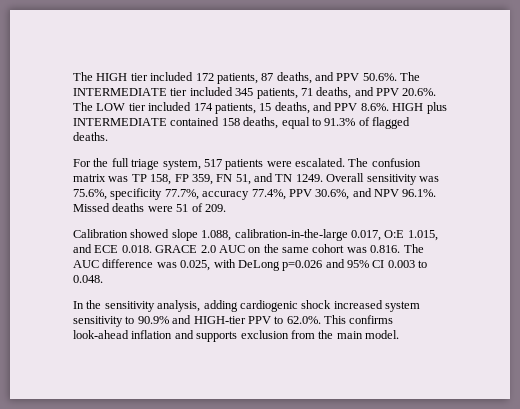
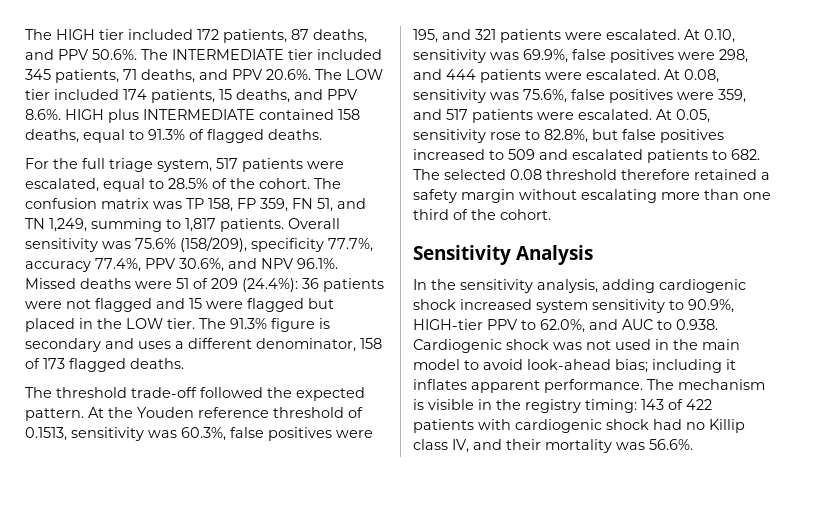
[295,158,345,167] escalated. -> [25,178,310,192] escalated, equal to 28.5% of the cohort.
[295,174,323,182] 1249. -> [49,218,284,232] 1,249, summing to 1,817 patients.
[73,189,107,200] 75.6%, -> [135,237,247,252] 75.6% (158/209),
[204,204,226,212] [73,229,438,241] [73,244,424,253] [73,259,428,271] [73,275,103,283] 209. // Calibration showed slope 1.088, calibration-in-the-large 0.017, O:E 1.015, and ECE 0.018. GRACE 2.0 AUC on the same cohort was 0.816. The AUC difference was 0.025, with DeLong p=0.026 and 95% CI 0.003 to 0.048. -> [211,278,384,292] [25,298,334,312] [25,318,330,332] [25,338,382,352] [25,358,184,372] [25,387,365,401] [25,407,363,421] [25,427,373,441] [413,29,735,43] [413,49,748,63] [413,69,719,83] [413,89,746,103] [413,109,710,123] [413,129,724,143] [413,149,760,163] [413,169,770,180] [413,189,771,203] [413,209,551,220] [413,245,594,265] 209 (24.4%): 36 patients were not flagged and 15 were flagged but placed in the LOW tier. The 91.3% figure is secondary and uses a different denominator, 158 of 173 flagged deaths. // The threshold trade-off followed the expected pattern. At the Youden reference threshold of 0.1513, sensitivity was 60.3%, false positives were 195, and 321 patients were escalated. At 0.10, sensitivity was 69.9%, false positives were 298, and 444 patients were escalated. At 0.08, sensitivity was 75.6%, false positives were 359, and 517 patients were escalated. At 0.05, sensitivity rose to 82.8%, but false positives increased to 509 and escalated patients to 682. The selected 0.08 threshold therefore retained a safety margin without escalating more than one third of the cohort. // Sensitivity Analysis
[137,315,192,324] 90.9% and -> [688,299,734,313] 90.9%,
[286,315,394,324] [73,330,399,342] 62.0%. This confirms look-ahead inflation and supports exclusion from the main model. -> [540,319,718,333] [413,339,740,353] [413,359,736,373] [413,379,765,393] [413,399,712,413] [413,419,745,433] [413,439,693,453] 62.0%, and AUC to 0.938. Cardiogenic shock was not used in the main model to avoid look-ahead bias; including it inflates apparent performance. The mechanism is visible in the registry timing: 143 of 422 patients with cardiogenic shock had no Killip class IV, and their mortality was 56.6%.

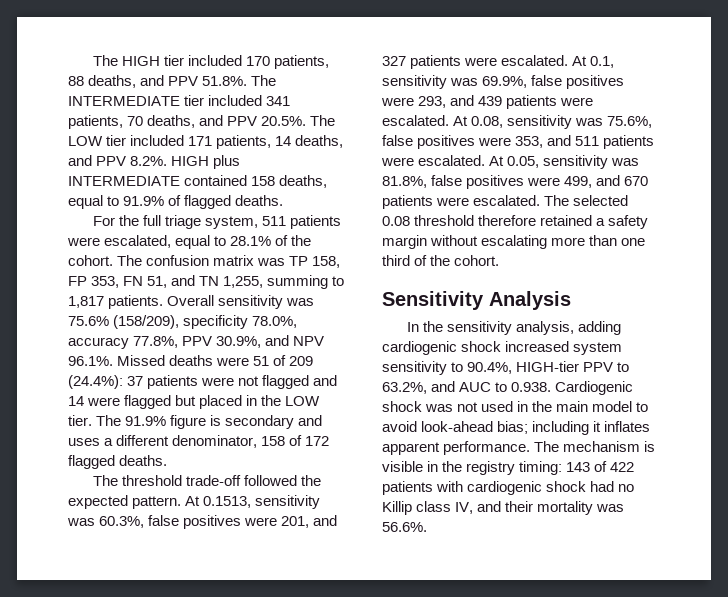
[197,29,367,43] [25,49,137,60] 172 patients, 87 deaths, and PPV 50.6%. -> [246,55,330,69] [68,75,248,88] 170 patients, 88 deaths, and PPV 51.8%.
[25,69,311,83] 345 patients, 71 deaths, and PPV 20.6%. -> [266,96,291,106] [68,115,307,129] 341 patients, 70 deaths, and PPV 20.5%.
[123,89,358,103] [25,109,61,120] 174 patients, 15 deaths, and PPV 8.6%. -> [188,135,344,149] [68,155,168,166] 171 patients, 14 deaths, and PPV 8.2%.
[148,129,185,140] 91.3% -> [123,196,165,206] 91.9%
[216,158,238,169] 517 -> [262,216,287,226] 511
[168,178,208,189] 28.5% -> [230,236,272,246] 28.1%
[260,198,288,212] 359, -> [91,276,120,288] 353,
[49,218,87,232] 1,249, -> [223,276,264,288] 1,255,
[328,238,373,252] [25,258,224,272] 77.7%, accuracy 77.4%, PPV 30.6%, -> [252,316,298,328] [68,336,262,349] 78.0%, accuracy 77.8%, PPV 30.9%,
[302,278,319,289] 36 -> [127,376,144,386] 37
[189,298,202,309] 15 -> [68,396,84,406] 14
[230,318,267,329] 91.3% -> [125,416,167,426] 91.9%
[43,358,65,369] 173 -> [305,436,330,446] 172
[108,407,363,418] the Youden reference threshold of -> (201, 501) none
[413,29,735,43] 195, and 321 patients were escalated. At 0.10, -> [281,515,338,528] [382,55,615,69] 201, and 327 patients were escalated. At 0.1,
[719,49,748,63] [413,69,476,80] 298, and 444 -> [418,95,503,108] 293, and 439
[718,89,746,103] [413,109,468,120] 359, and 517 -> [515,135,600,148] 353, and 511
[490,129,724,143] [413,149,760,163] rose to 82.8%, but false positives increased to 509 and escalated patients to 682. -> [611,158,640,166] [382,175,649,189] [382,195,541,209] was 81.8%, false positives were 499, and 670 patients were escalated.
[688,299,734,313] 90.9%, -> [467,362,513,374] 90.4%,
[540,319,585,333] 62.0%, -> [382,382,427,394] 63.2%,

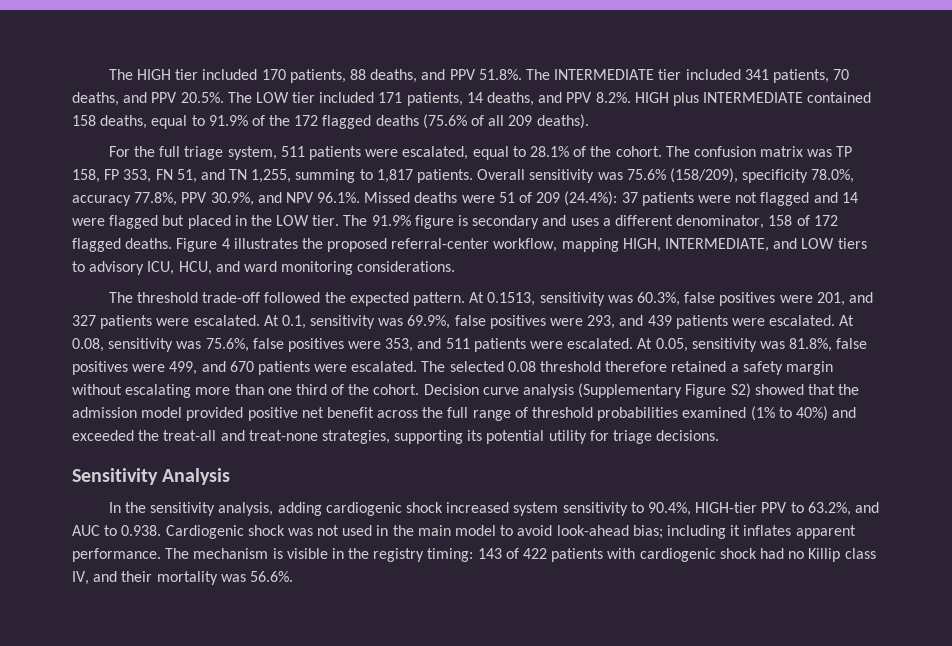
[184,195,284,209] flagged deaths. -> [269,114,589,129] the 172 flagged deaths (75.6% of all 209 deaths).
(168, 460) none -> [176,238,867,252] [72,261,456,275] Figure 4 illustrates the proposed referral-center workflow, mapping HIGH, INTERMEDIATE, and LOW tiers to advisory ICU, HCU, and ward monitoring considerations.
(500, 260) none -> [423,383,860,398] [72,406,857,421] [72,430,720,444] Decision curve analysis (Supplementary Figure S2) showed that the admission model provided positive net benefit across the full range of threshold probabilities examined (1% to 40%) and exceeded the treat-all and treat-none strategies, supporting its potential utility for triage decisions.

